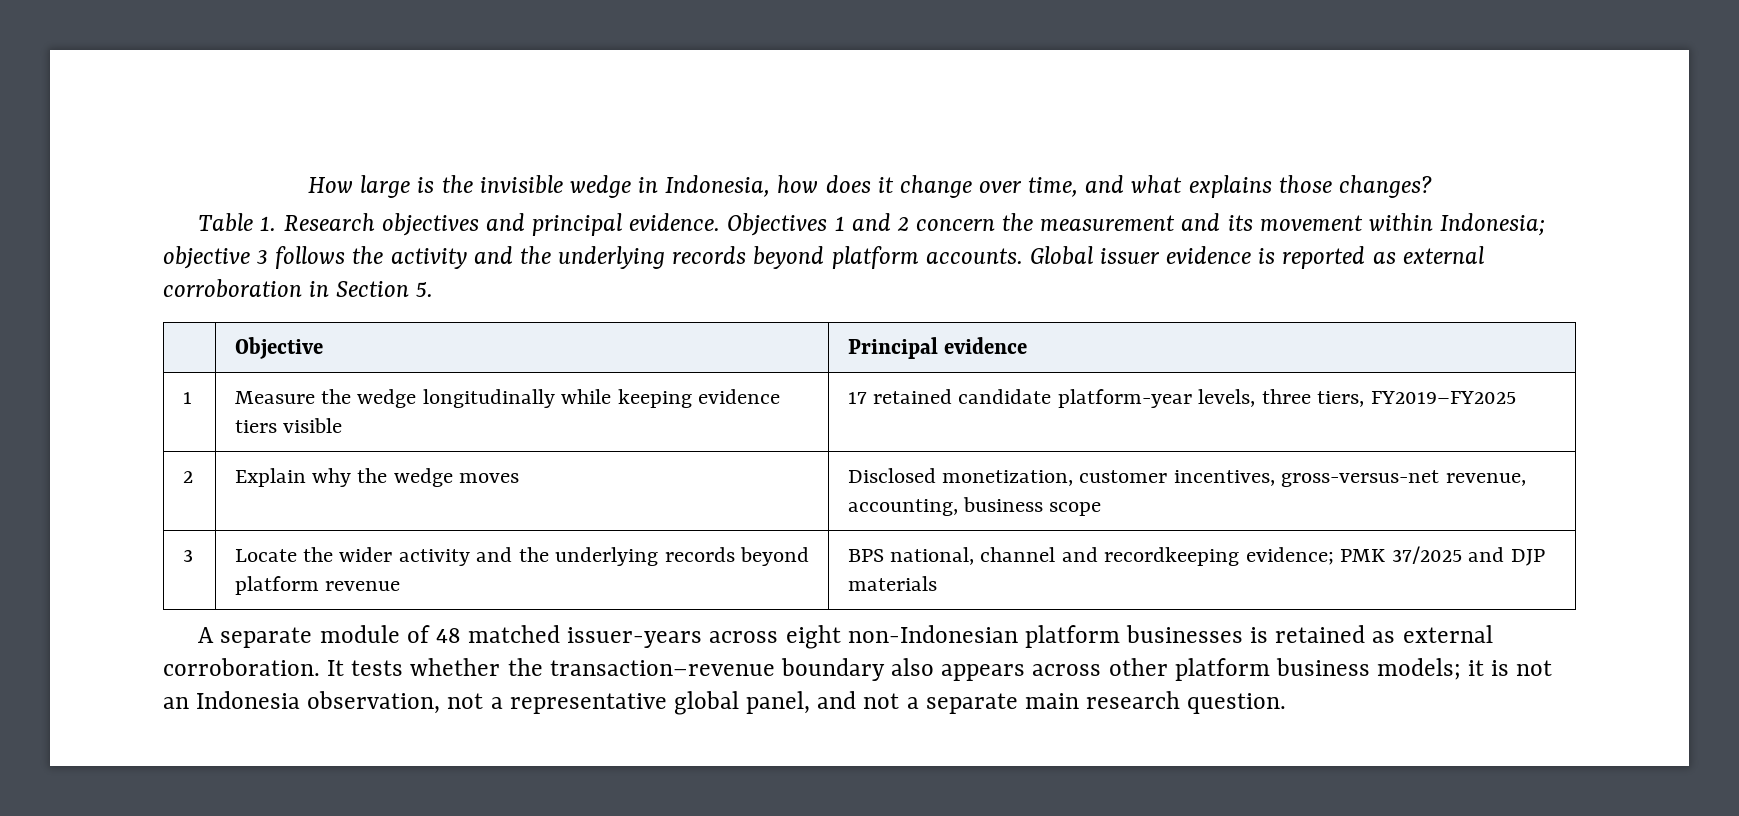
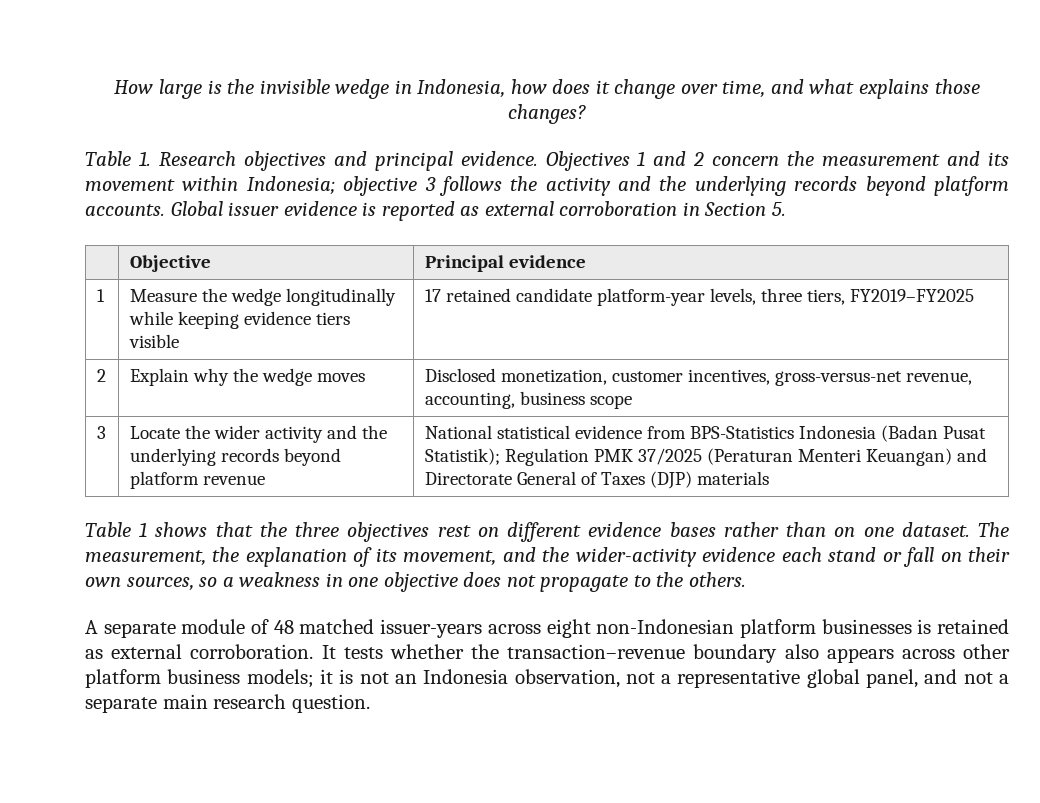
[847,546,1545,566] [847,576,937,591] BPS national, channel and recordkeeping evidence; PMK 37/2025 and DJP materials -> [424,425,986,442] [424,448,987,466] [424,471,769,489] [85,522,1010,542] [85,547,1011,567] [85,572,746,592] National statistical evidence from BPS-Statistics Indonesia (Badan Pusat Statistik); Regulation PMK 37/2025 (Peraturan Menteri Keuangan) and Directorate General of Taxes (DJP) materials // Table 1 shows that the three objectives rest on different evidence bases rather than on one dataset. The measurement, the explanation of its movement, and the wider-activity evidence each stand or fall on their own sources, so a weakness in one objective does not propagate to the others.

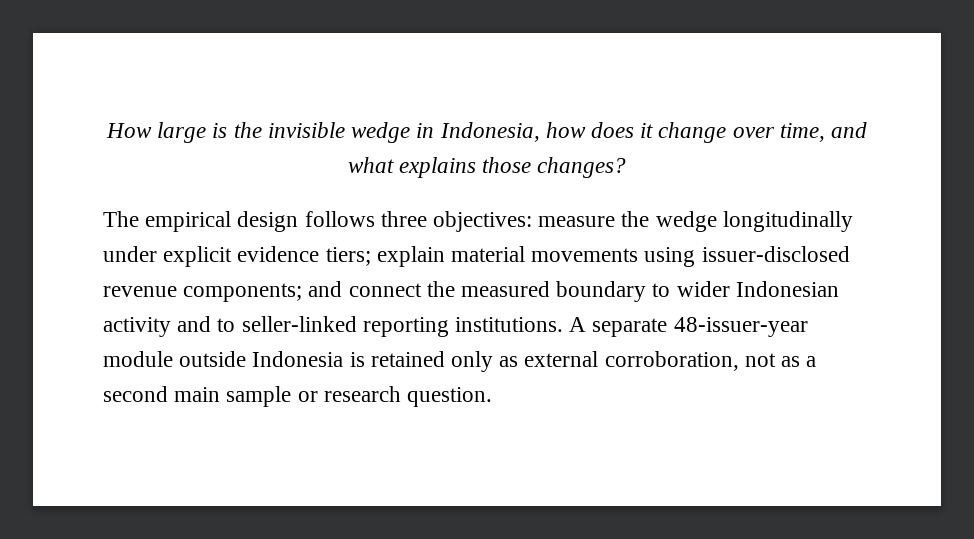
[85,151,1009,171] [85,176,1009,196] [85,201,786,221] [129,255,211,272] [424,255,586,272] [96,289,105,302] [129,288,396,306] [128,311,350,329] [128,334,179,348] [424,288,974,306] [96,369,106,382] [129,368,365,386] [424,368,972,386] [424,391,632,409] [96,426,106,439] [129,425,387,443] [129,448,341,466] [129,471,265,489] [424,425,986,442] [424,448,987,466] [424,471,769,489] [85,522,1010,542] [85,547,1011,567] [85,572,746,592] [85,619,912,638] Table 1. Research objectives and principal evidence. Objectives 1 and 2 concern the measurement and its movement within Indonesia; objective 3 follows the activity and the underlying records beyond platform accounts. Global issuer evidence is reported as external corroboration in Section 5. // | Objective | Principal evidence // 1 | Measure the wedge longitudinally while keeping evidence tiers visible | 17 retained candidate platform-year levels, three tiers, FY2019–FY2025 // 2 | Explain why the wedge moves | Disclosed monetization, customer incentives, gross-versus-net revenue, accounting, business scope // 3 | Locate the wider activity and the underlying records beyond platform revenue | National statistical evidence from BPS-Statistics Indonesia (Badan Pusat Statistik); Regulation PMK 37/2025 (Peraturan Menteri Keuangan) and Directorate General of Taxes (DJP) materials // Table 1 shows that the three objectives rest on different evidence bases rather than on one dataset. The measurement, the explanation of its movement, and the wider-activity evidence each stand or fall on their own sources, so a weakness in one objective does not propagate to the others. // A separate module of 48 matched issuer-years across eight non-Indonesian platform businesses -> [103,211,853,232] [103,246,850,267] [103,281,839,302] [103,316,808,337] [103,351,344,367] The empirical design follows three objectives: measure the wedge longitudinally under explicit evidence tiers; explain material movements using issuer-disclosed revenue components; and connect the measured boundary to wider Indonesian activity and to seller-linked reporting institutions. A separate 48-issuer-year module outside Indonesia
[85,644,1010,663] [85,669,1009,688] [85,694,208,713] as external corroboration. It tests whether the transaction–revenue boundary also appears across other platform business models; it is not an Indonesia observation, not a representative global panel, and not a separate main -> [451,351,817,372] [103,386,318,407] only as external corroboration, not as a second main sample or

